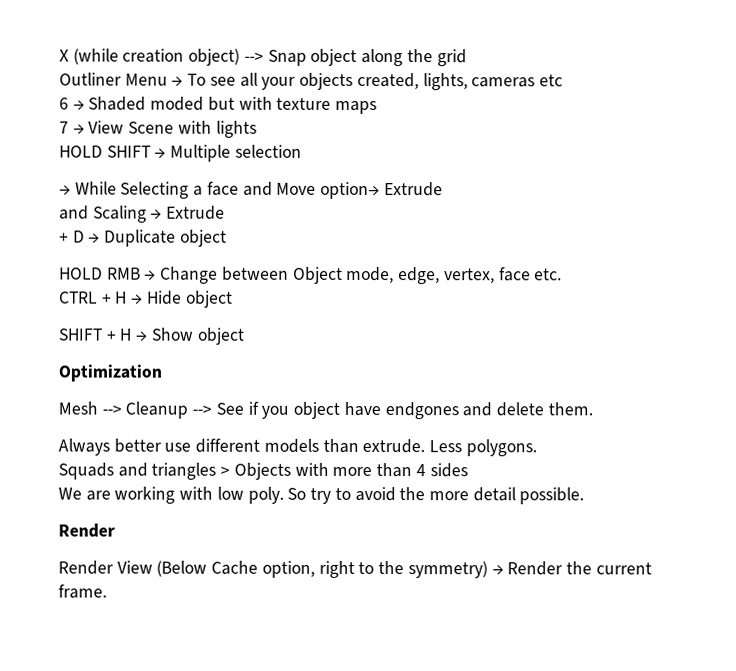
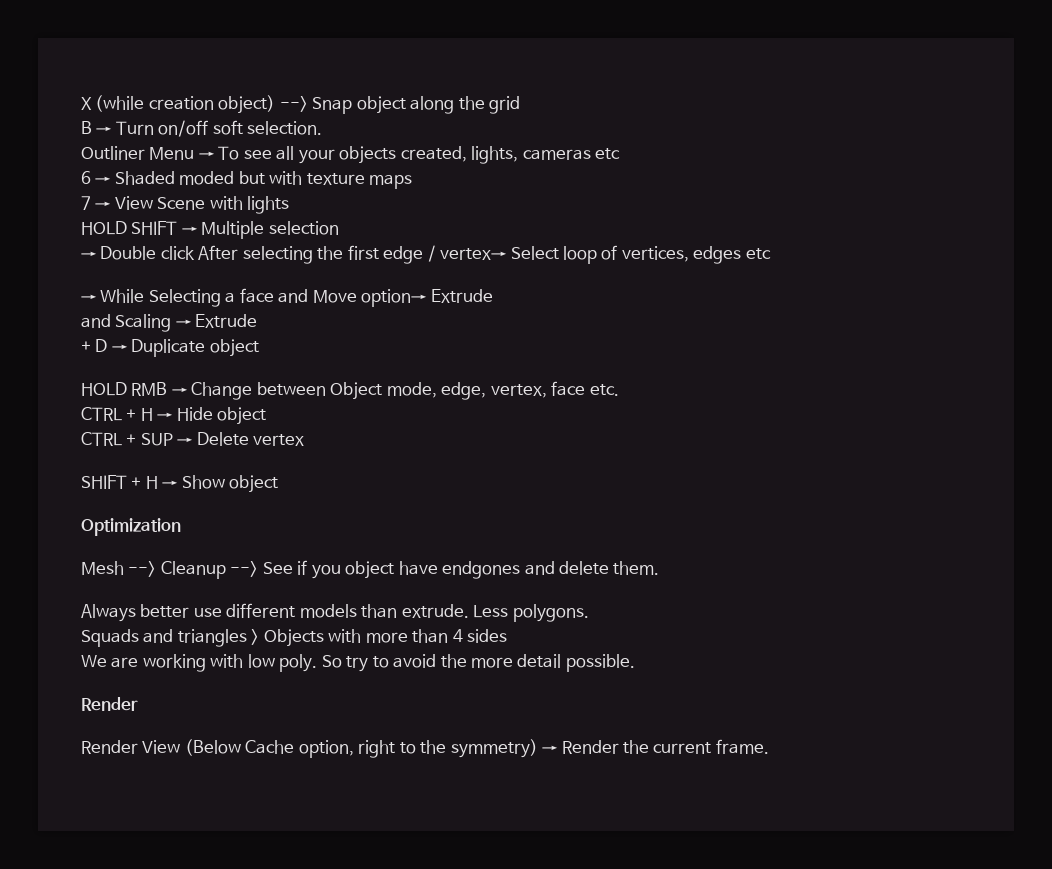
(467, 58) none -> [81,120,323,137] // B → Turn on/off soft selection.
(302, 151) none -> [81,245,771,264] // → Double click After selecting the first edge / vertex→ Select loop of vertices, edges etc
(233, 299) none -> [81,432,305,446] // CTRL + SUP → Delete vertex

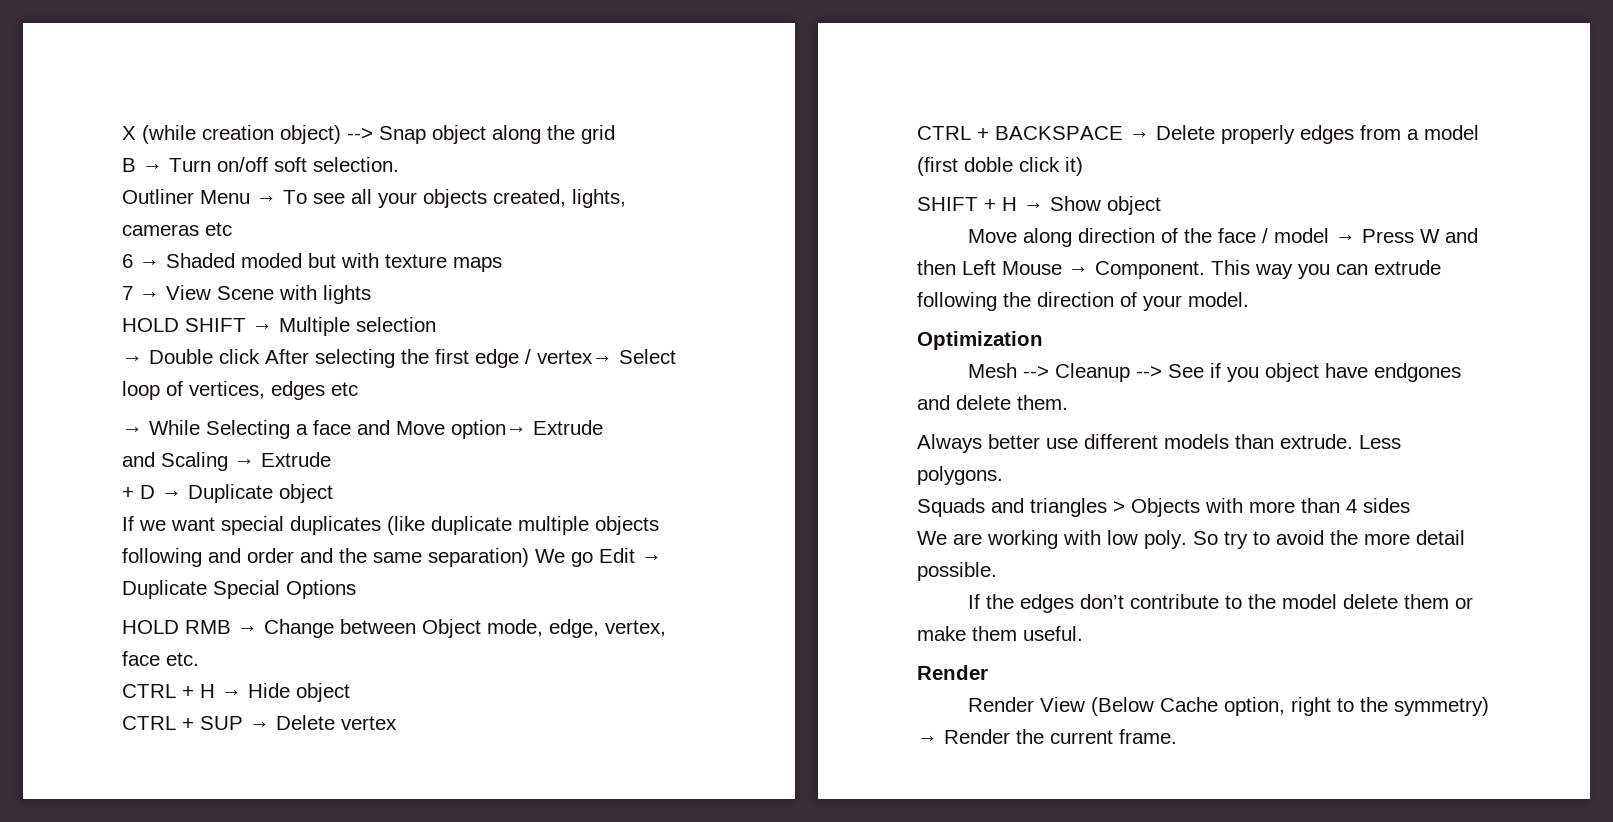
(259, 348) none -> [122,516,659,535] [122,548,662,567] [122,580,356,599] // If we want special duplicates (like duplicate multiple objects following and order and the same separation) We go Edit → Duplicate Special Options
(305, 440) none -> [917,125,1479,144] [917,157,1083,176] // CTRL + BACKSPACE → Delete properly edges from a model (first doble click it)
(279, 484) none -> [967,228,1478,247] [917,260,1441,279] [917,292,1249,311] // Move along direction of the face / model → Press W and then Left Mouse → Component. This way you can extrude following the direction of your model.
(635, 663) none -> [967,594,1473,613] [917,626,1083,641] // If the edges don’t contribute to the model delete them or make them useful.

